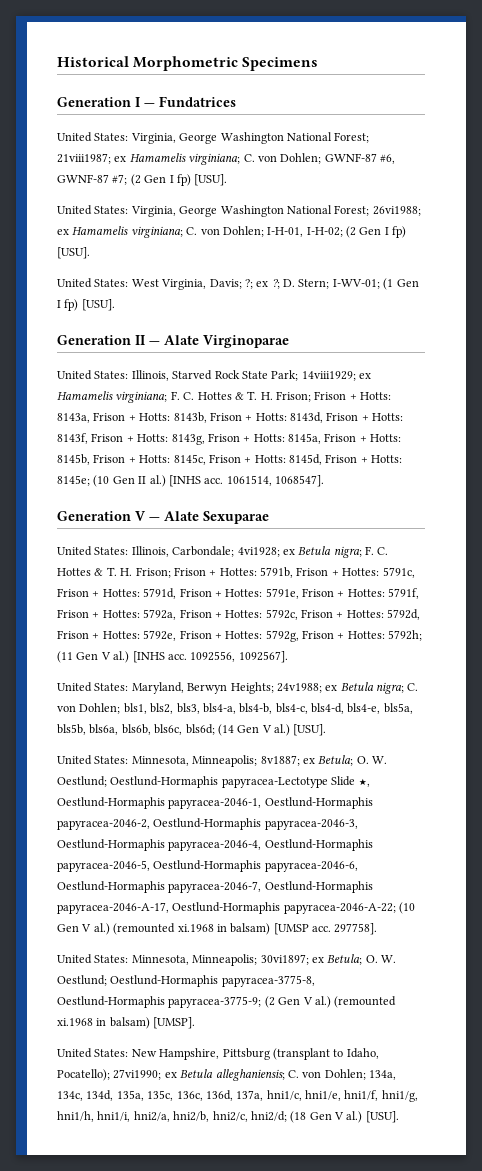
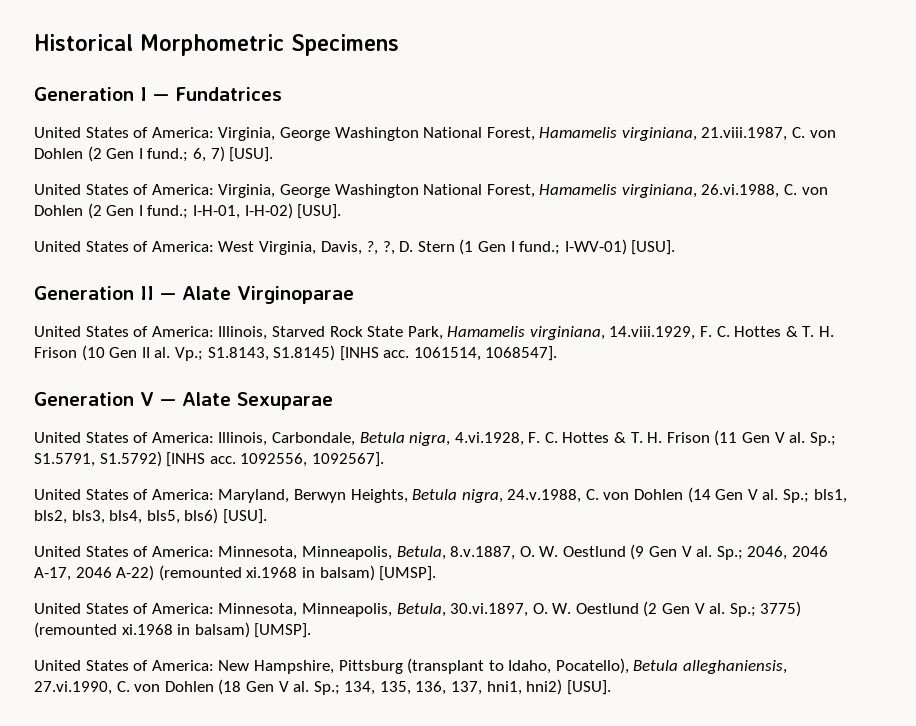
[94,132,370,144] [57,153,395,165] [57,174,228,186] [57,205,421,217] [57,226,407,238] [57,247,90,259] [57,278,380,290] States: Virginia, George Washington National Forest; 21viii1987; ex Hamamelis virginiana; C. von Dohlen; GWNF-87 #6, GWNF-87 #7; (2 Gen I fp) [USU]. // United States: Virginia, George Washington National Forest; 26vi1988; ex Hamamelis virginiana; C. von Dohlen; I-H-01, I-H-02; (2 Gen I fp) [USU]. // United States: West Virginia, Davis; ?; ex ?; D. Stern; I-WV-01; -> [85,127,836,141] [34,146,274,162] [34,184,828,198] [34,203,342,219] [34,241,455,255] States of America: Virginia, George Washington National Forest, Hamamelis virginiana, 21.viii.1987, C. von Dohlen (2 Gen I fund.; 6, 7) [USU]. // United States of America: Virginia, George Washington National Forest, Hamamelis virginiana, 26.vi.1988, C. von Dohlen (2 Gen I fund.; I-H-01, I-H-02) [USU]. // United States of America: West Virginia, Davis, ?, ?, D. Stern
[64,299,79,311] fp) -> [519,239,627,255] fund.; I-WV-01)
[94,371,129,379] States: -> [85,326,214,337] States of America:
[271,370,371,381] [57,391,392,403] [57,412,404,423] [57,433,402,445] [57,454,403,465] [57,475,166,487] Park; 14viii1929; ex Hamamelis virginiana; F. C. Hottes & T. H. Frison; Frison + Hotts: 8143a, Frison + Hotts: 8143b, Frison + Hotts: 8143d, Frison + Hotts: 8143f, Frison + Hotts: 8143g, Frison + Hotts: 8145a, Frison + Hotts: 8145b, Frison + Hotts: 8145c, Frison + Hotts: 8145d, Frison + Hotts: 8145e; (10 Gen II al.) -> [407,326,835,340] [34,345,336,361] Park, Hamamelis virginiana, 14.viii.1929, F. C. Hottes & T. H. Frison (10 Gen II al. Vp.; S1.8143, S1.8145)
[94,546,389,558] [57,567,415,578] [57,588,420,599] [57,609,421,620] [57,630,423,642] [57,651,130,663] States: Illinois, Carbondale; 4vi1928; ex Betula nigra; F. C. Hottes & T. H. Frison; Frison + Hottes: 5791b, Frison + Hottes: 5791c, Frison + Hottes: 5791d, Frison + Hottes: 5791e, Frison + Hottes: 5791f, Frison + Hottes: 5792a, Frison + Hottes: 5792c, Frison + Hottes: 5792d, Frison + Hottes: 5792e, Frison + Hottes: 5792g, Frison + Hottes: 5792h; (11 Gen V al.) -> [85,430,836,446] [34,451,162,467] States of America: Illinois, Carbondale, Betula nigra, 4.vi.1928, F. C. Hottes & T. H. Frison (11 Gen V al. Sp.; S1.5791, S1.5792)
[94,682,419,694] [57,703,413,714] [57,724,327,736] [57,755,387,767] [57,776,370,788] [57,797,373,809] [57,818,358,830] [57,839,373,851] [57,860,358,872] [57,881,373,893] [57,902,416,914] [57,923,378,935] [57,954,396,966] [57,975,315,987] [57,996,397,1008] [57,1017,196,1029] [57,1048,129,1058] States: Maryland, Berwyn Heights; 24v1988; ex Betula nigra; C. von Dohlen; bls1, bls2, bls3, bls4-a, bls4-b, bls4-c, bls4-d, bls4-e, bls5a, bls5b, bls6a, bls6b, bls6c, bls6d; (14 Gen V al.) [USU]. // United States: Minnesota, Minneapolis; 8v1887; ex Betula; O. W. Oestlund; Oestlund-Hormaphis papyracea-Lectotype Slide ★, Oestlund-Hormaphis papyracea-2046-1, Oestlund-Hormaphis papyracea-2046-2, Oestlund-Hormaphis papyracea-2046-3, Oestlund-Hormaphis papyracea-2046-4, Oestlund-Hormaphis papyracea-2046-5, Oestlund-Hormaphis papyracea-2046-6, Oestlund-Hormaphis papyracea-2046-7, Oestlund-Hormaphis papyracea-2046-A-17, Oestlund-Hormaphis papyracea-2046-A-22; (10 Gen V al.) (remounted xi.1968 in balsam) [UMSP acc. 297758]. // United States: Minnesota, Minneapolis; 30vi1897; ex Betula; O. W. Oestlund; Oestlund-Hormaphis papyracea-3775-8, Oestlund-Hormaphis papyracea-3775-9; (2 Gen V al.) (remounted xi.1968 in balsam) [UMSP]. // United States: -> [85,487,847,503] [34,508,267,524] [34,544,829,560] [34,565,437,581] [34,601,802,617] [34,622,312,638] [34,660,214,671] States of America: Maryland, Berwyn Heights, Betula nigra, 24.v.1988, C. von Dohlen (14 Gen V al. Sp.; bls1, bls2, bls3, bls4, bls5, bls6) [USU]. // United States of America: Minnesota, Minneapolis, Betula, 8.v.1887, O. W. Oestlund (9 Gen V al. Sp.; 2046, 2046 A-17, 2046 A-22) (remounted xi.1968 in balsam) [UMSP]. // United States of America: Minnesota, Minneapolis, Betula, 30.vi.1897, O. W. Oestlund (2 Gen V al. Sp.; 3775) (remounted xi.1968 in balsam) [UMSP]. // United States of America:
[57,1069,396,1081] [57,1090,418,1102] [57,1111,363,1123] Pocatello); 27vi1990; ex Betula alleghaniensis; C. von Dohlen; 134a, 134c, 134d, 135a, 135c, 136c, 136d, 137a, hni1/c, hni1/e, hni1/f, hni1/g, hni1/h, hni1/i, hni2/a, hni2/b, hni2/c, hni2/d; (18 Gen V al.) -> [555,658,788,674] [34,679,563,695] Pocatello), Betula alleghaniensis, 27.vi.1990, C. von Dohlen (18 Gen V al. Sp.; 134, 135, 136, 137, hni1, hni2)

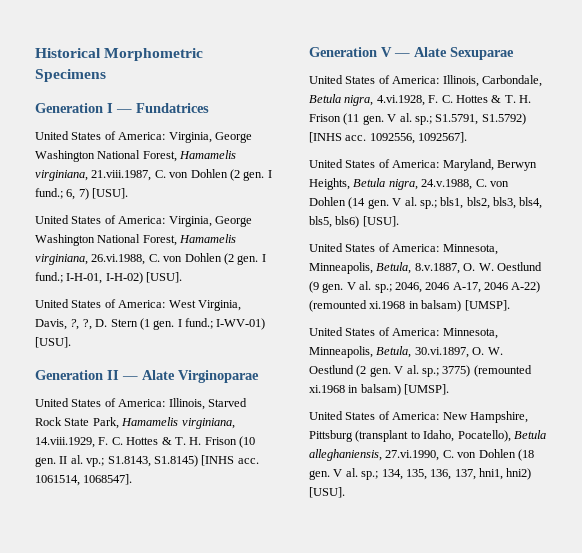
[106,148,135,159] Gen -> [243,171,265,181] gen.
[106,205,135,216] Gen -> [237,255,259,265] gen.
[478,241,507,252] Gen -> [153,320,175,330] gen.
[109,347,138,358] Gen -> [35,457,56,467] gen.
[174,347,203,361] Vp.; -> [86,458,105,467] vp.;
[742,432,836,446] Gen V al. Sp.; -> [362,113,432,125] gen. V al. sp.;
[715,489,810,503] Gen V al. Sp.; -> [367,197,437,209] gen. V al. sp.;
[649,546,743,560] Gen V al. Sp.; -> [322,281,392,293] gen. V al. sp.;
[662,603,756,617] Gen V al. Sp.; -> [369,365,439,377] gen. V al. sp.;
[245,681,340,695] Gen V al. Sp.; -> [309,468,379,480] gen. V al. sp.;

